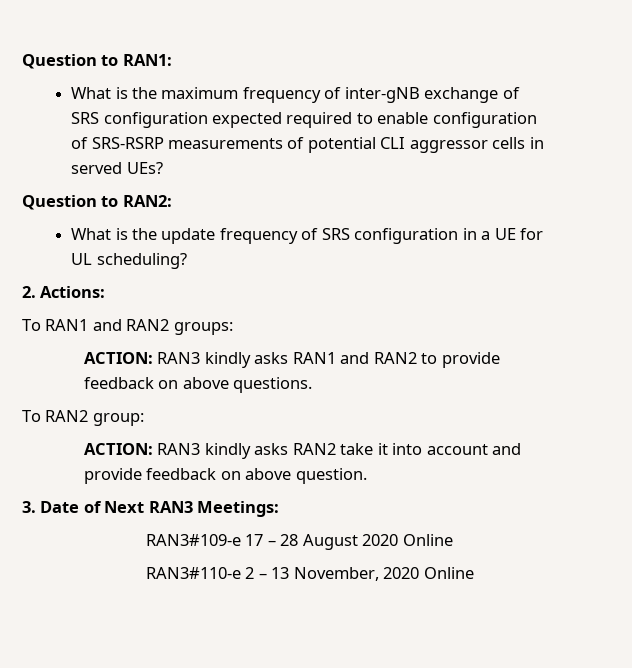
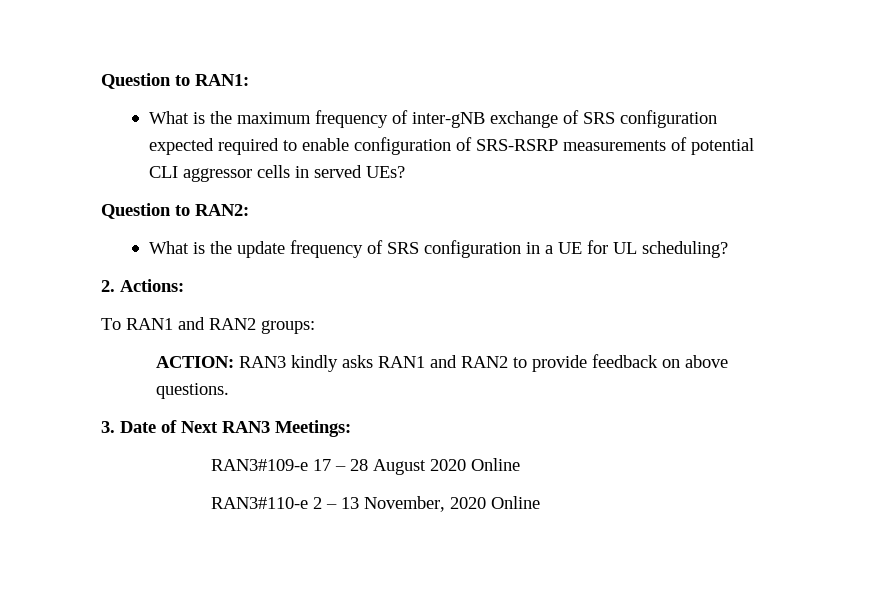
[22,410,144,426] [83,443,522,459] [83,468,367,484] // To RAN2 group: // ACTION: RAN3 kindly asks RAN2 take it into account and provide feedback on above question. -> (229, 391) none

